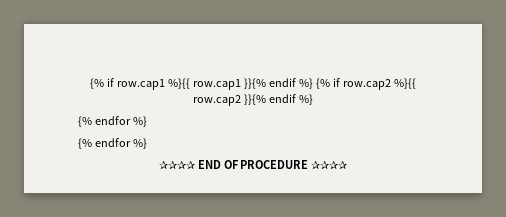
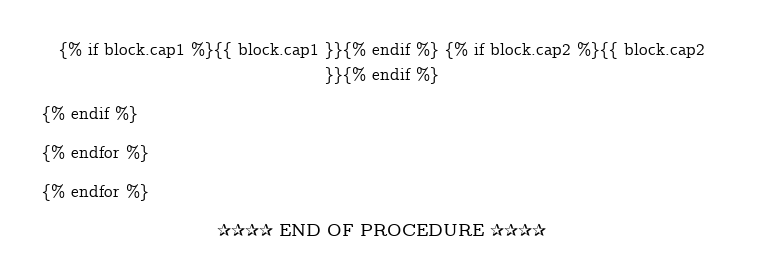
[90,78,242,90] {% if row.cap1 %}{{ row.cap1 -> [58,42,319,59] {% if block.cap1 %}{{ block.cap1
[342,78,416,90] [193,94,313,106] row.cap2 %}{{ row.cap2 }}{% endif %} -> [489,42,705,59] [324,67,439,84] [42,106,138,123] block.cap2 %}{{ block.cap2 }}{% endif %} // {% endif %}

